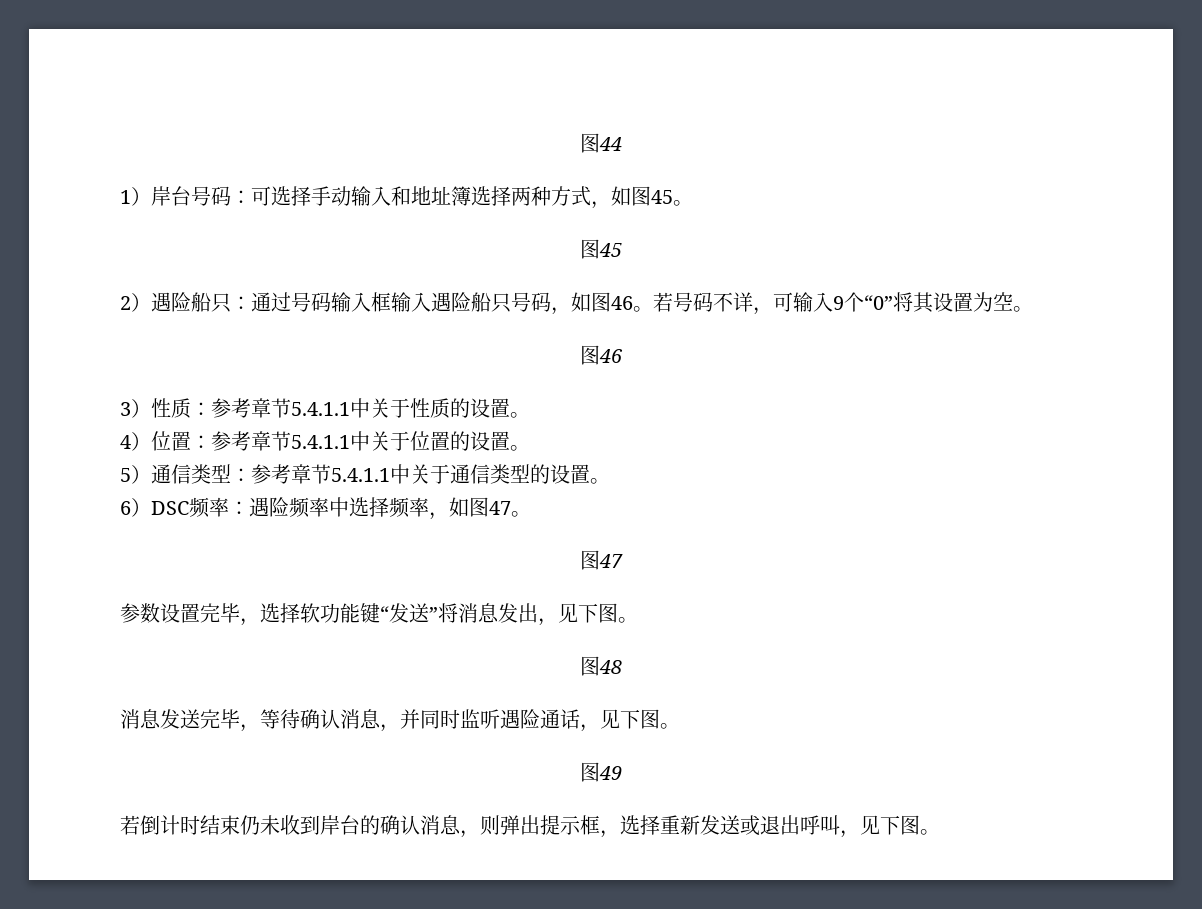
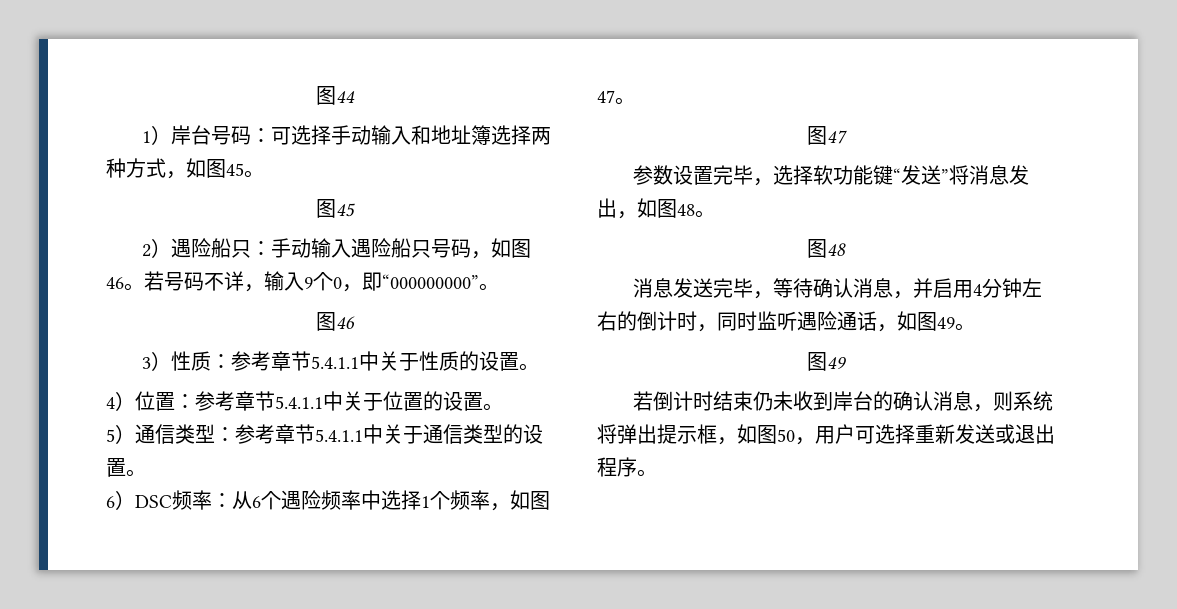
[251,292,391,312] 通过号码输入框 -> [270,238,311,258] 手动
[773,292,793,312] 可 -> (264, 288) none
[864,292,1013,313] “0”将其设置为空 -> [333,272,479,292] 0，即“000000000”
(249, 508) none -> [232,491,281,510] 从6个
(389, 507) none -> [421,491,450,510] 1个
[558,603,618,623] 见下图 -> [637,198,695,218] 如图48
(420, 719) none -> [932,278,1042,298] [597,311,717,332] 启用4分钟左右的倒计时，
[600,709,660,729] 见下图 -> [897,311,955,331] 如图49
(500, 825) none -> [1012,391,1053,411] [597,424,617,444] 系统将
(620, 834) none -> [737,424,875,445] 如图50，用户可
[800,815,920,838] 呼叫，见下图 -> [597,457,637,477] 程序

